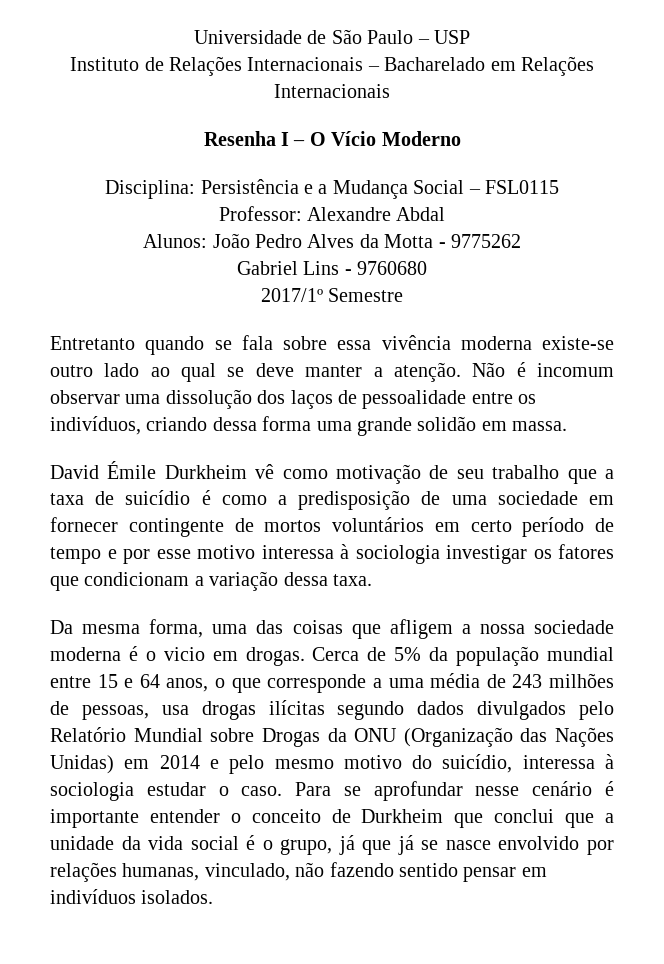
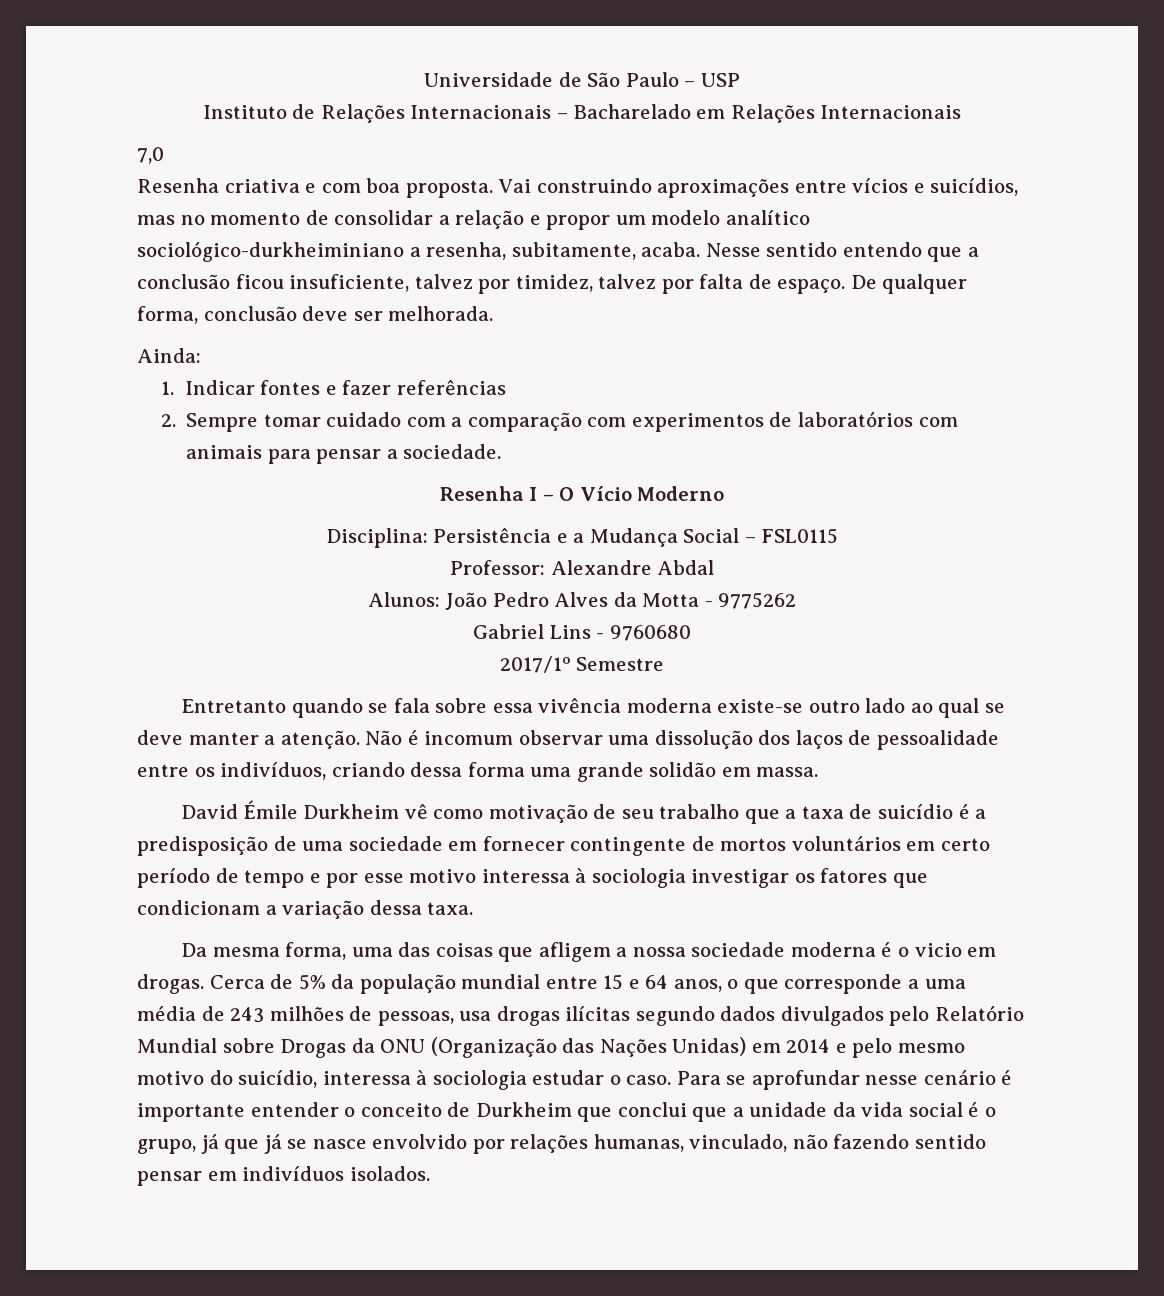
(390, 91) none -> [137,147,164,164] [137,178,1019,198] [137,210,810,230] [137,241,979,262] [137,274,968,294] [137,306,494,324] [137,348,201,363] [160,380,507,395] [160,411,958,432] [186,444,502,464] // 7,0 // Resenha criativa e com boa proposta. Vai construindo aproximações entre vícios e suicídios, mas no momento de consolidar a relação e propor um modelo analítico sociológico-durkheiminiano a resenha, subitamente, acaba. Nesse sentido entendo que a conclusão ficou insuficiente, talvez por timidez, talvez por falta de espaço. De qualquer forma, conclusão deve ser melhorada. // Ainda: // 1. Indicar fontes e fazer referências // 2. Sempre tomar cuidado com a comparação com experimentos de laboratórios com animais para pensar a sociedade.
[221,495,267,505] como -> (970, 811) none

